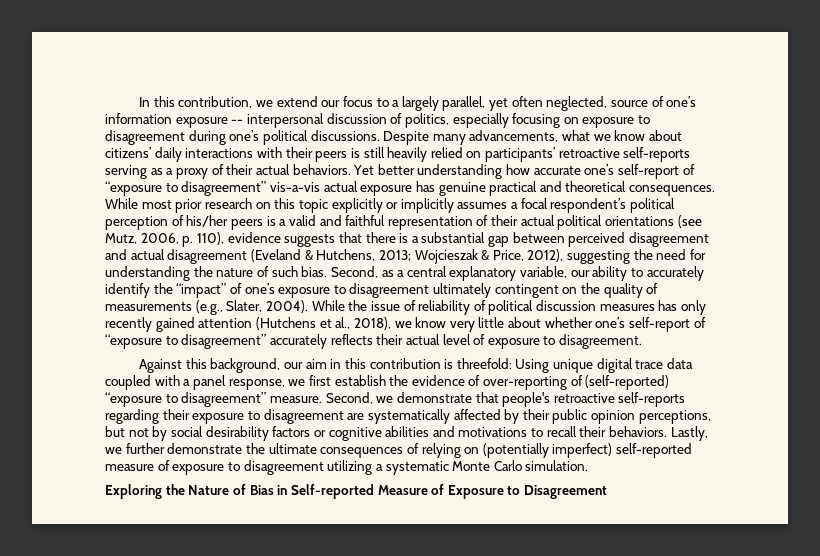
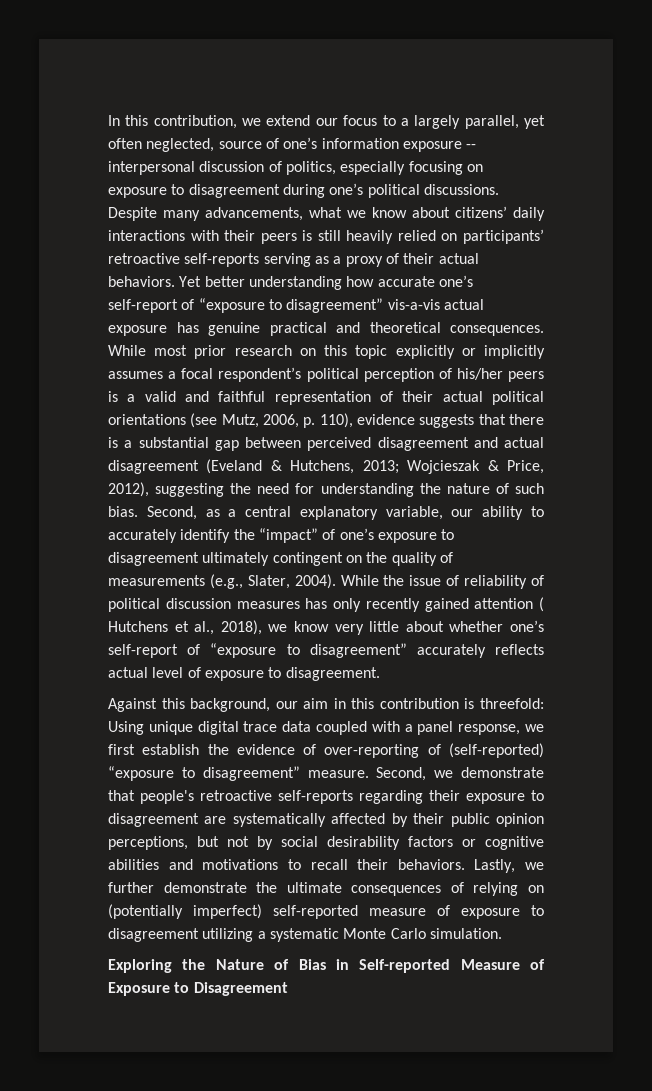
[255,317,316,330] (Hutchens -> [539,597,544,612] [108,621,168,632] ( Hutchens
[376,334,404,345] their -> (545, 649) none

